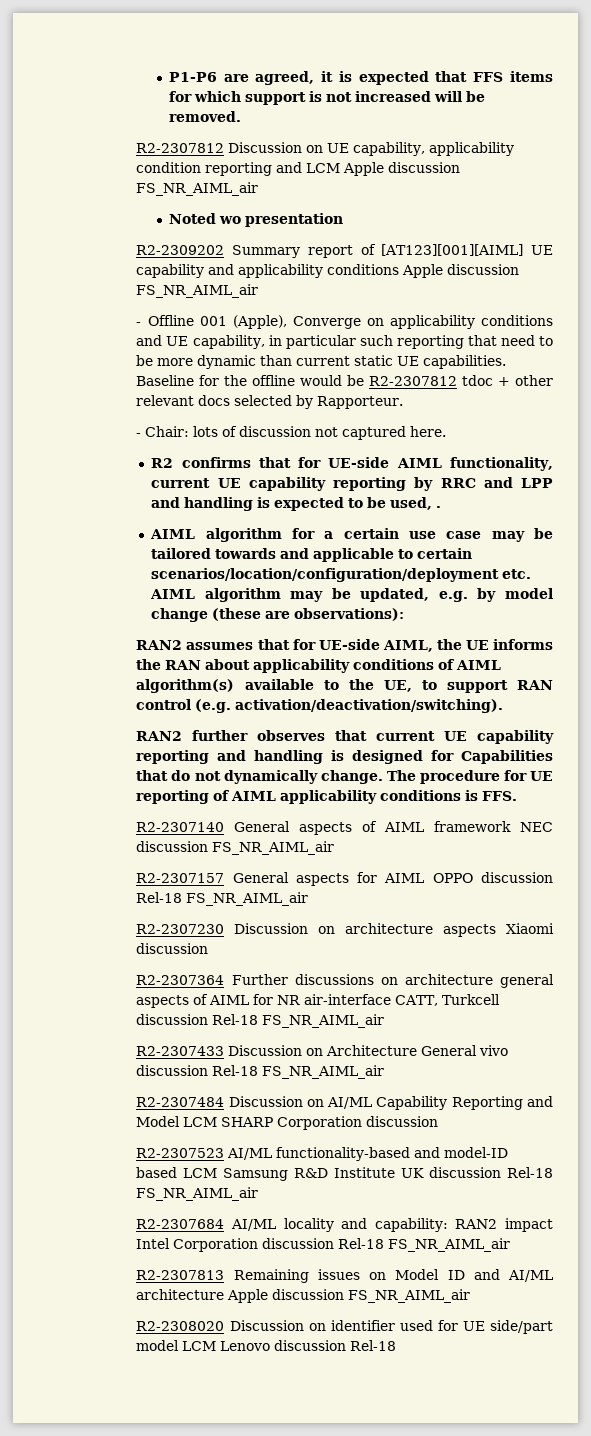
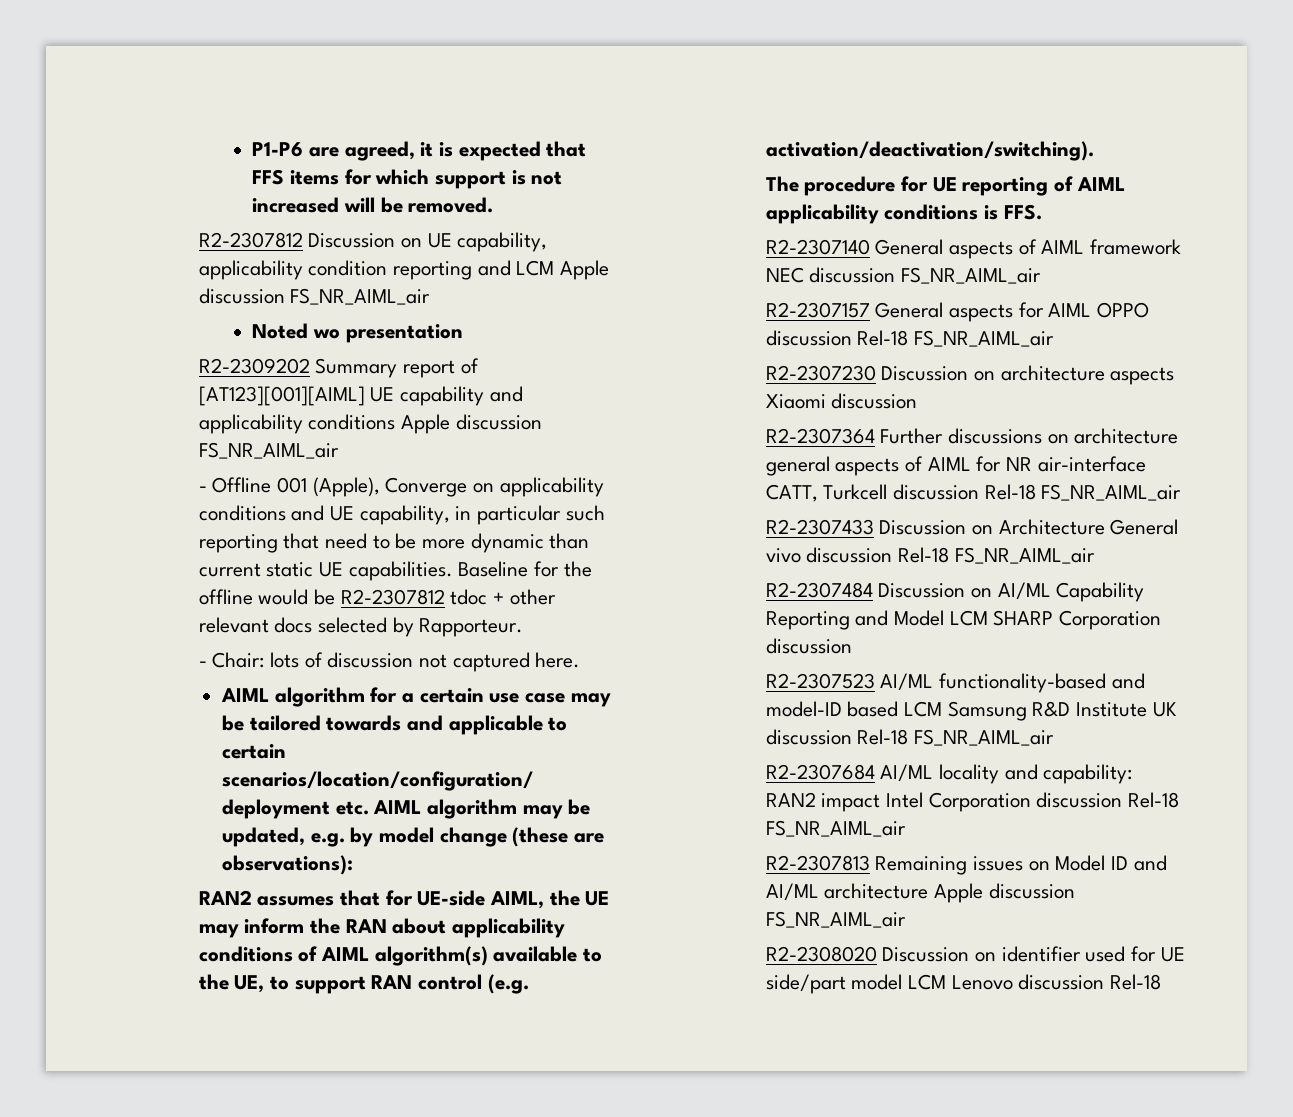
[151,457,554,471] [151,477,553,491] [151,497,442,511] // R2 confirms that for UE-side AIML functionality, current UE capability reporting by RRC and LPP and handling is expected to be used, . -> (581, 660) none
[492,639,553,650] informs -> [198,918,305,938] may inform
[136,730,554,744] [136,750,553,764] [136,770,383,784] RAN2 further observes that current UE capability reporting and handling is designed for Capabilities that do not dynamically change. -> (1094, 151) none

